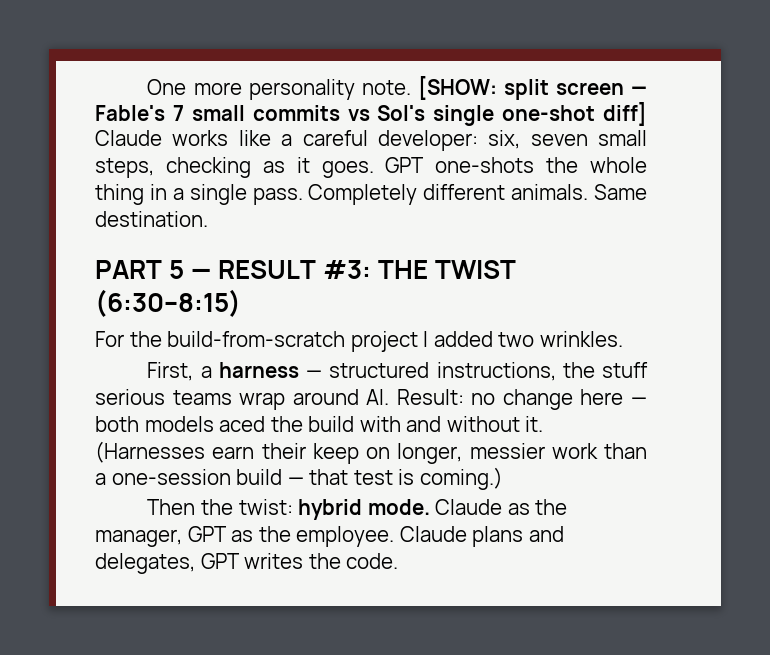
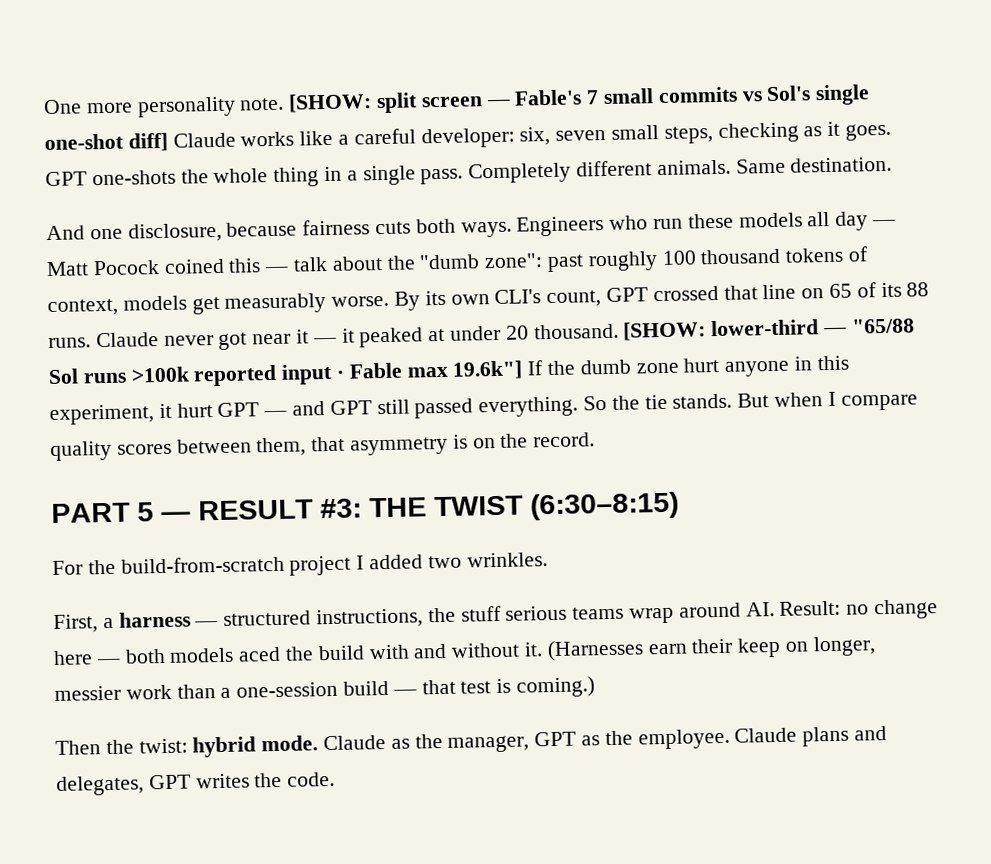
(208, 219) none -> [46,211,897,243] [46,246,869,277] [47,282,930,317] [48,318,915,350] [48,355,849,387] [49,391,918,426] [50,432,596,462] // And one disclosure, because fairness cuts both ways. Engineers who run these models all day — Matt Pocock coined this — talk about the "dumb zone": past roughly 100 thousand tokens of context, models get measurably worse. By its own CLI's count, GPT crossed that line on 65 of its 88 runs. Claude never got near it — it peaked at under 20 thousand. [SHOW: lower-third — "65/88 Sol runs >100k reported input · Fable max 19.6k"] If the dumb zone hurt anyone in this experiment, it hurt GPT — and GPT still passed everything. So the tie stands. But when I compare quality scores between them, that asymmetry is on the record.

